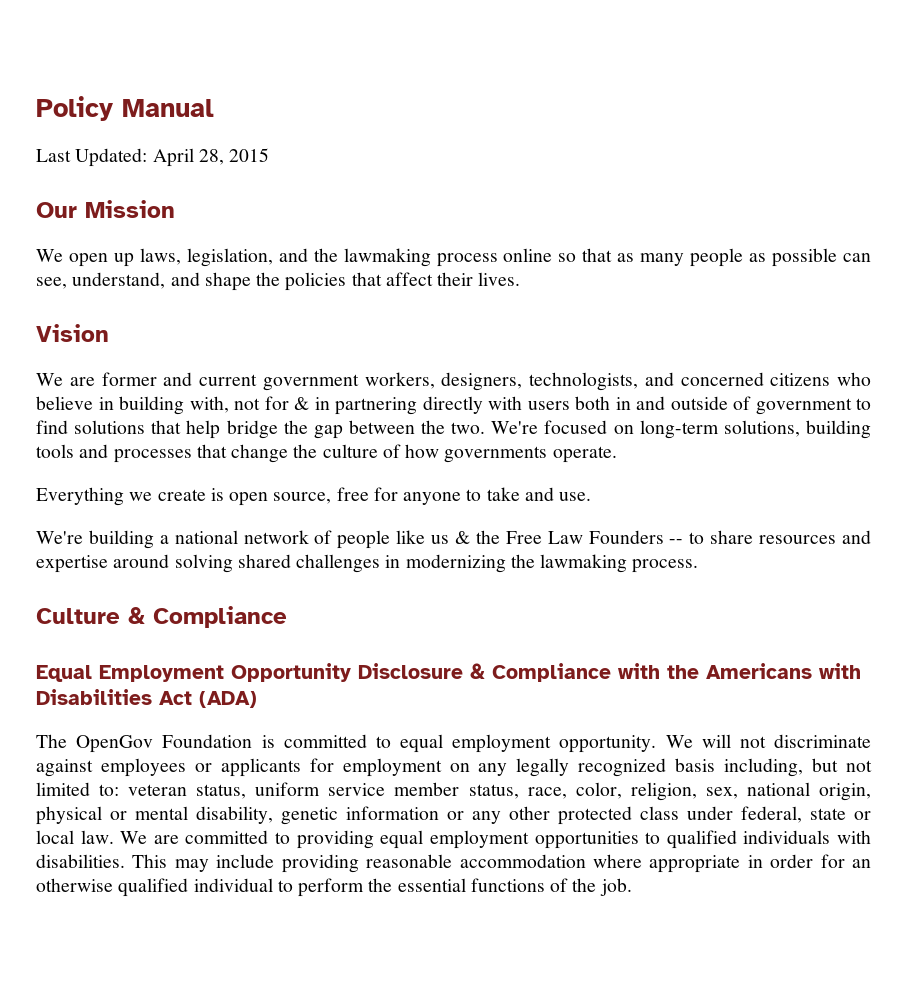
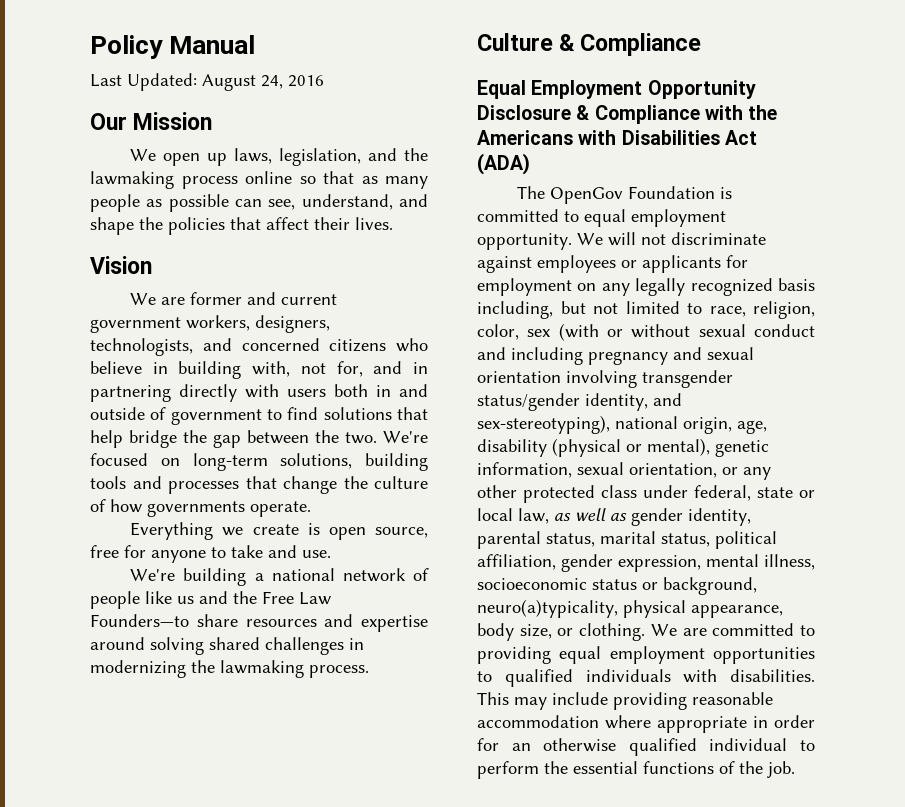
[152,148,270,167] April 28, 2015 -> [202,74,324,91] August 24, 2016
[264,396,309,410] for & -> [336,361,403,377] for, and
[455,531,471,544] & -> [199,591,228,604] and
[588,530,705,544] Founders -- to -> [90,614,189,627] Founders—to
[99,782,872,801] [36,806,439,825] to: veteran status, uniform service member status, race, color, religion, sex, national origin, physical or mental disability, genetic information -> [687,301,815,319] [477,323,815,341] [477,347,754,365] [477,370,733,388] [477,393,682,411] [477,415,767,434] [477,438,769,457] [477,462,717,478] to race, religion, color, sex (with or without sexual conduct and including pregnancy and sexual orientation involving transgender status/gender identity, and sex-stereotyping), national origin, age, disability (physical or mental), genetic information, sexual orientation,
[80,830,114,844] law. -> [518,508,751,526] [477,531,777,549] [477,554,815,572] [477,577,757,595] [477,599,783,618] [477,623,646,641] law, as well as gender identity, parental status, marital status, political affiliation, gender expression, mental illness, socioeconomic status or background, neuro(a)typicality, physical appearance, body size, or clothing.

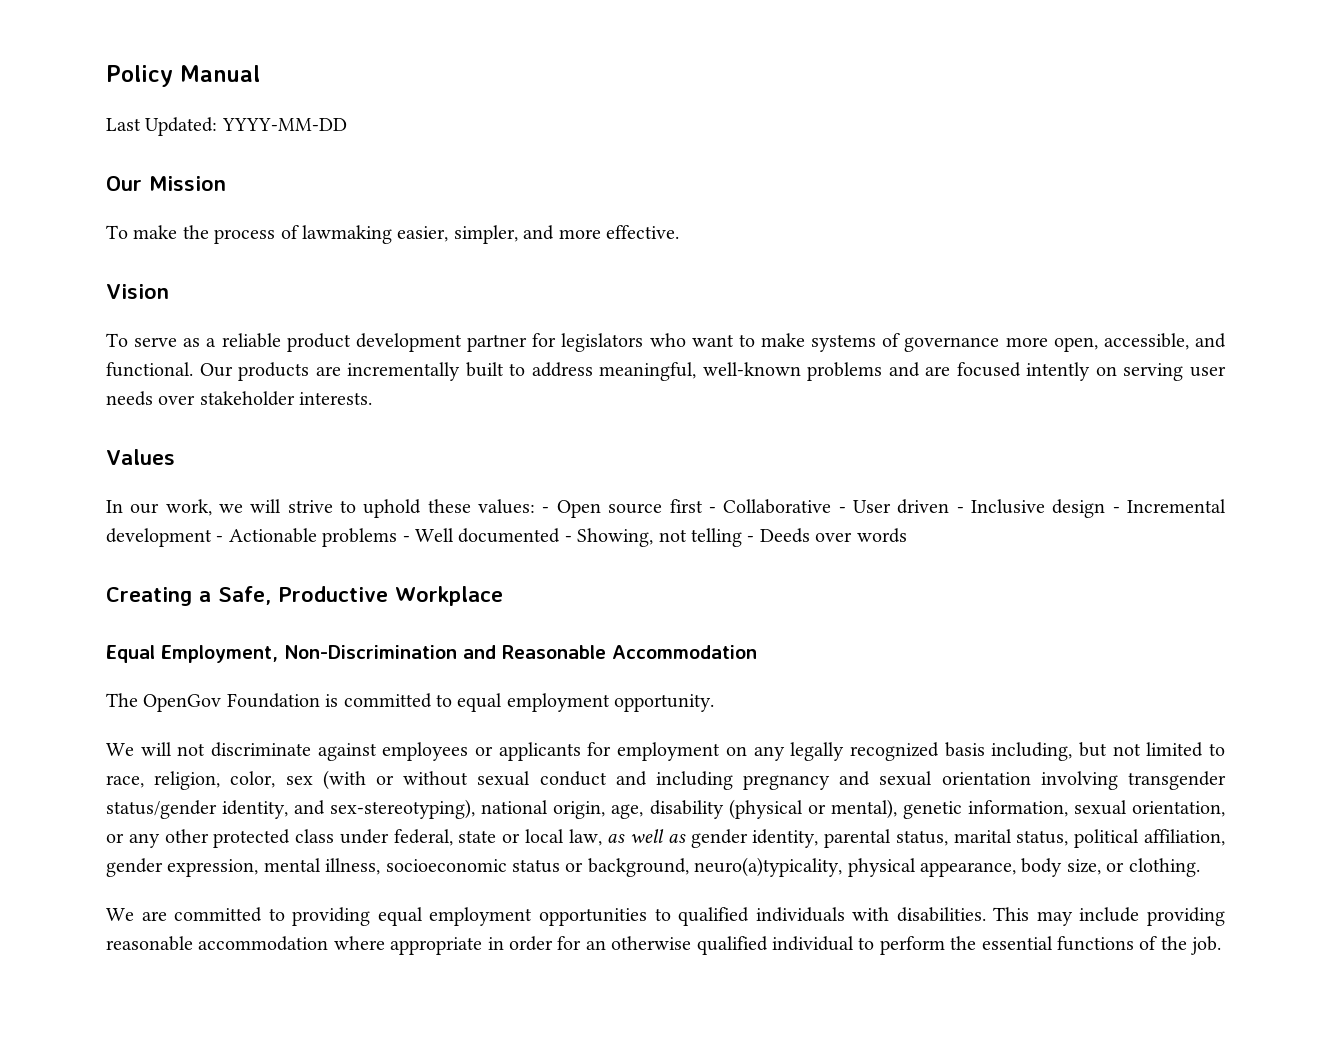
[202,74,324,91] August 24, 2016 -> [221,118,347,131] YYYY-MM-DD
[130,148,429,166] [90,171,428,189] [90,194,429,212] [90,217,393,235] [90,256,152,274] [130,292,338,305] [90,315,330,333] [90,338,428,356] [90,361,429,379] [90,384,428,402] [90,407,429,425] [90,430,428,448] [90,453,428,471] [90,476,428,494] [90,499,311,517] [130,522,429,540] [90,545,331,563] [130,568,430,586] [90,591,331,609] [90,614,428,632] [90,637,364,655] [90,660,369,678] [477,33,702,56] [477,80,756,99] [477,105,778,124] [477,130,757,145] [477,153,530,175] We open up laws, legislation, and the lawmaking process online so that as many people as possible can see, understand, and shape the policies that affect their lives. // Vision // We are former and current government workers, designers, technologists, and concerned citizens who believe in building with, not for, and in partnering directly with users both in and outside of government to find solutions that help bridge the gap between the two. We're focused on long-term solutions, building tools and processes that change the culture of how governments operate. // Everything we create is open source, free for anyone to take and use. // We're building a national network of people like us and the Free Law Founders—to share resources and expertise around solving shared challenges in modernizing the lawmaking process. // Culture & Compliance // Equal Employment Opportunity Disclosure & Compliance with the Americans with Disabilities Act (ADA) -> [106,225,679,244] [106,284,169,299] [106,333,1226,352] [106,362,1226,381] [106,391,373,406] [106,449,175,465] [106,499,1226,518] [106,528,907,547] [106,586,503,606] [106,645,757,663] To make the process of lawmaking easier, simpler, and more effective. // Vision // To serve as a reliable product development partner for legislators who want to make systems of governance more open, accessible, and functional. Our products are incrementally built to address meaningful, well-known problems and are focused intently on serving user needs over stakeholder interests. // Values // In our work, we will strive to uphold these values: - Open source first - Collaborative - User driven - Inclusive design - Incremental development - Actionable problems - Well documented - Showing, not telling - Deeds over words // Creating a Safe, Productive Workplace // Equal Employment, Non-Discrimination and Reasonable Accommodation
(572, 241) none -> (715, 703) //
(646, 632) none -> (1200, 867) //

